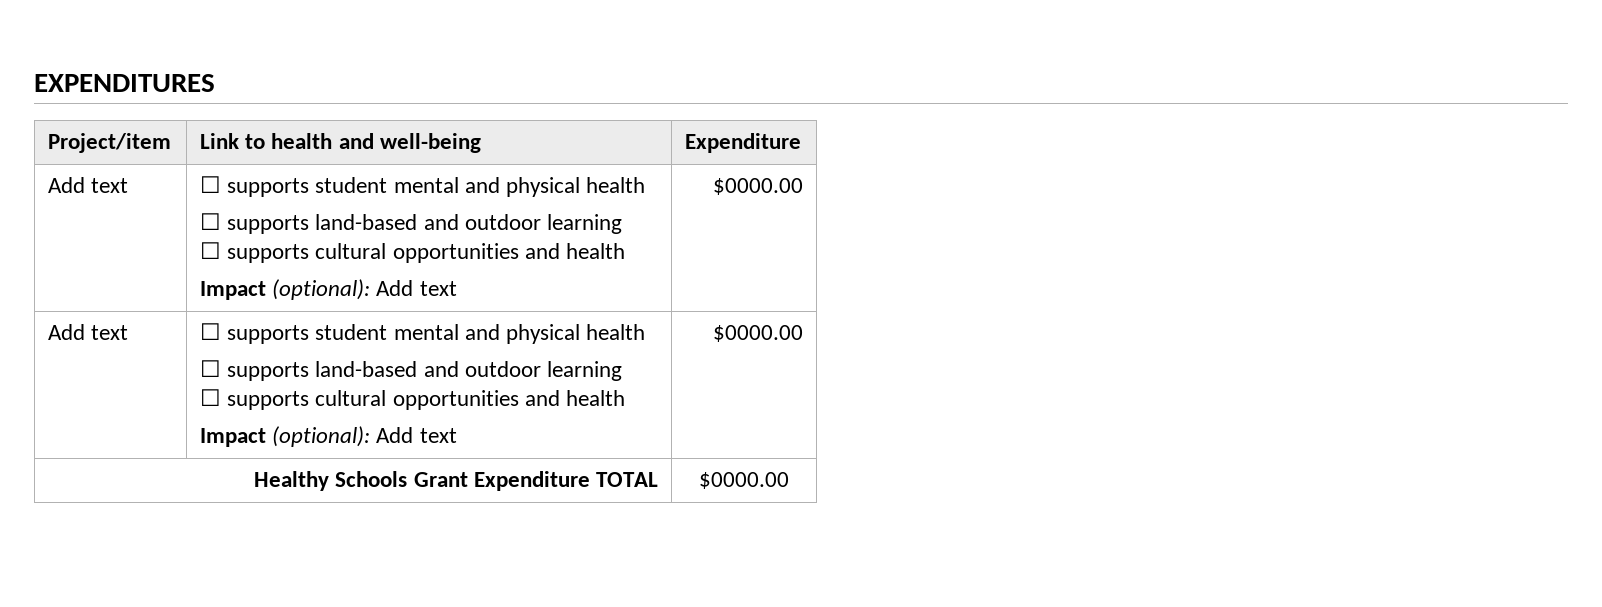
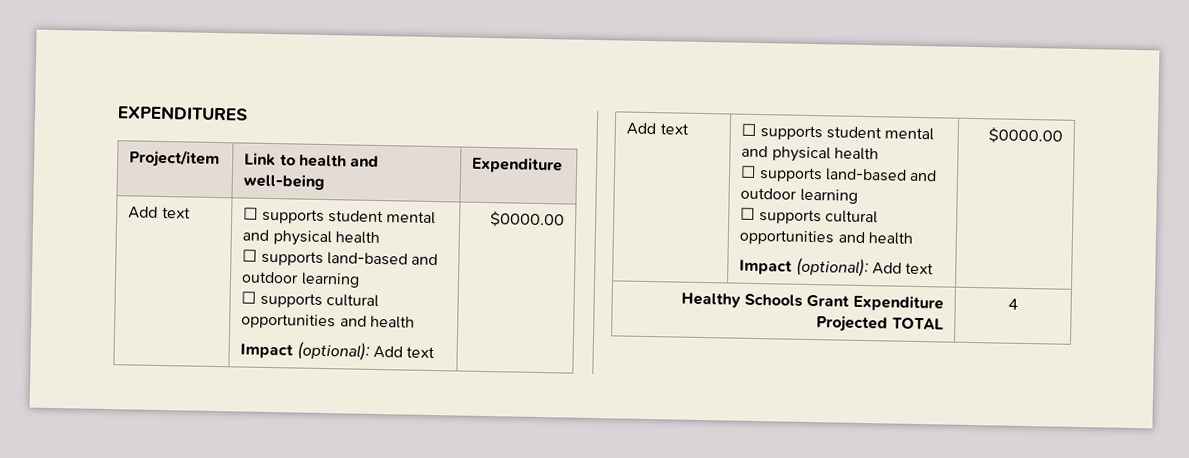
(590, 481) none -> [816,315,889,333] Projected
[699,472,789,489] $0000.00 -> [1008,298,1018,310] 4

